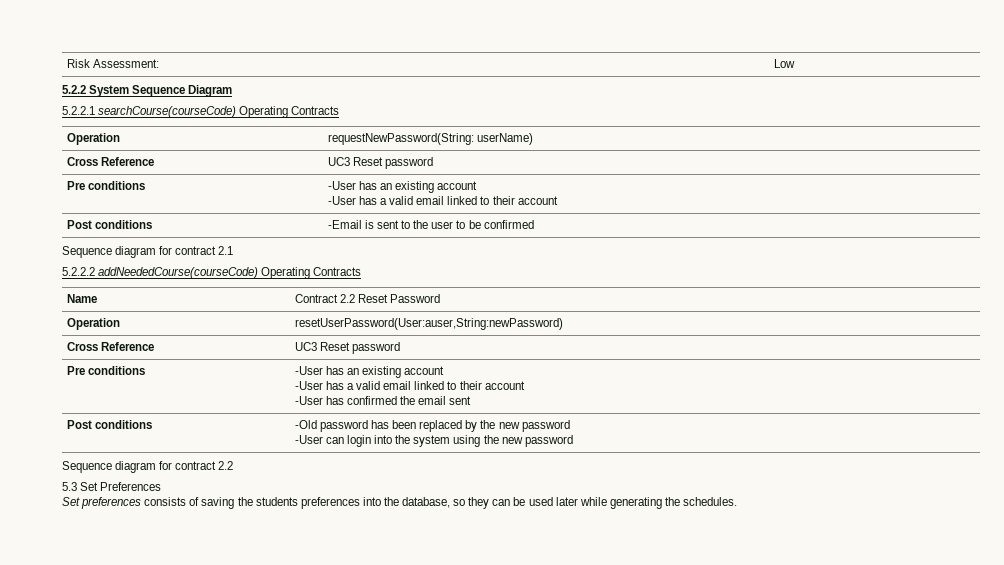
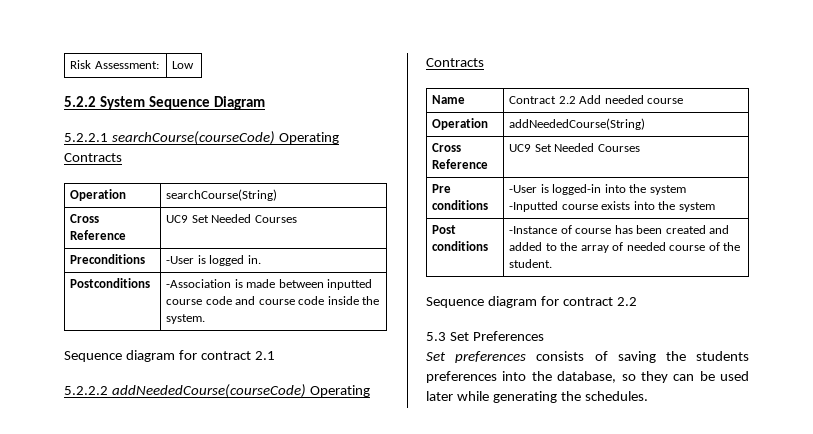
[327,133,533,145] [66,157,154,166] [327,157,434,169] [66,181,145,190] [327,181,478,193] [327,196,558,205] [66,220,152,229] [327,220,534,229] requestNewPassword(String: userName) // Cross Reference | UC3 Reset password // Pre conditions | -User has an existing account // -User has a valid email linked to their account // Post conditions | -Email is sent to the user to be confirmed -> [166,189,278,201] [70,214,100,223] [70,230,127,240] [166,214,297,223] [70,254,146,264] [166,255,261,266] [70,278,151,288] [166,279,373,290] [166,296,380,305] [166,314,206,324] searchCourse(String) // Cross Reference | UC9 Set Needed Courses // Preconditions | -User is logged in. // Postconditions | -Association is made between inputted course code and course code inside the system.
[358,294,441,303] [66,318,120,330] [294,318,563,330] [66,342,154,351] [294,342,401,354] [66,366,145,375] [294,366,445,378] [294,381,525,390] [294,396,472,405] [66,420,152,429] [294,420,570,432] [294,435,573,447] Reset Password // Operation | resetUserPassword(User:auser,String:newPassword) // Cross Reference | UC3 Reset password // Pre conditions | -User has an existing account // -User has a valid email linked to their account // -User has confirmed the email sent // Post conditions | -Old password has been replaced by the new password // -User can login into the system using the new password -> [579,95,684,104] [432,118,489,130] [509,118,646,130] [432,143,462,152] [432,159,489,169] [509,143,640,152] [432,184,452,193] [432,200,489,210] [509,184,686,195] [509,201,715,212] [432,225,457,234] [432,241,489,251] [509,225,730,234] [509,242,741,253] [509,259,553,268] Add needed course // Operation | addNeededCourse(String) // Cross Reference | UC9 Set Needed Courses // Pre conditions | -User is logged-in into the system // -Inputted course exists into the system // Post conditions | -Instance of course has been created and added to the array of needed course of the student.

